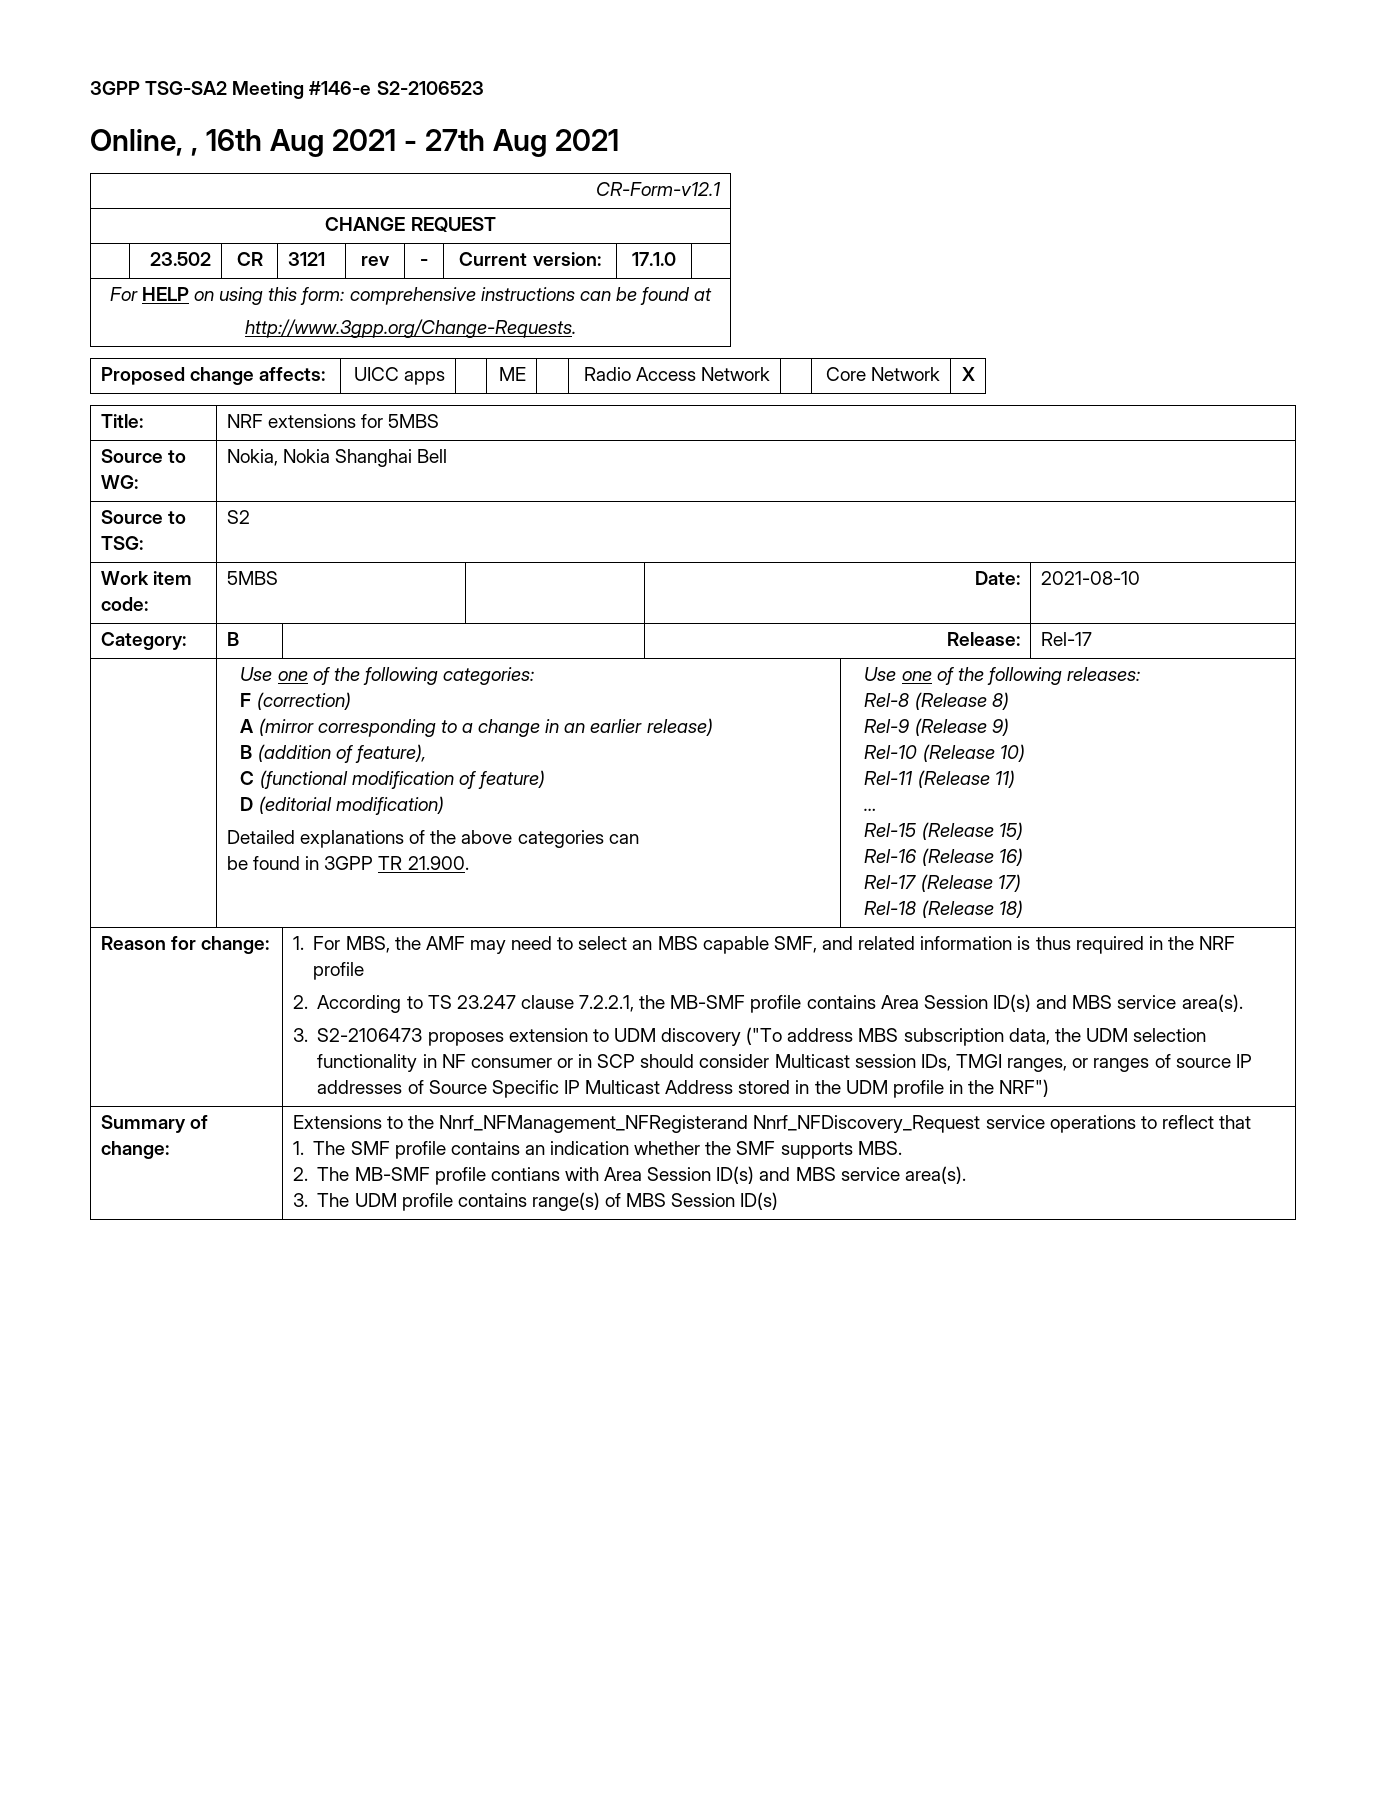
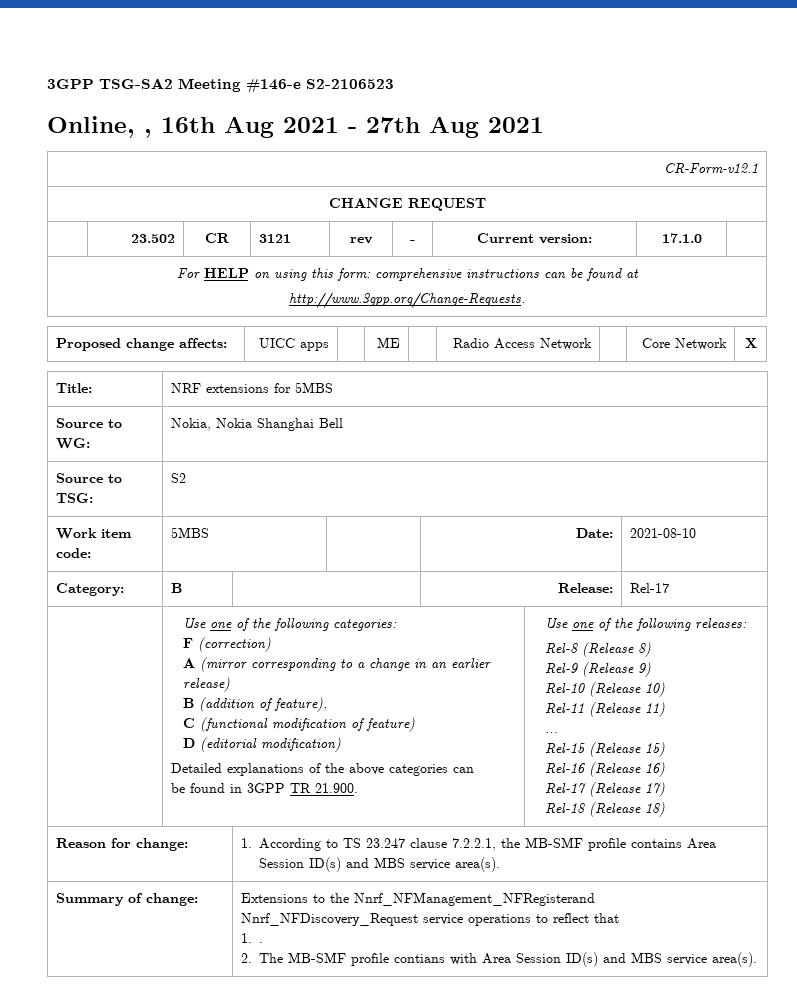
[313,936,1236,954] [313,962,365,980] [292,995,308,1009] For MBS, the AMF may need to select an MBS capable SMF, and related information is thus required in the NRF profile // 2. -> (253, 843) none
[292,1027,1207,1046] [317,1054,1252,1072] [317,1079,1050,1098] // 3. S2-2106473 proposes extension to UDM discovery ("To address MBS subscription data, the UDM selection functionality in NF consumer or in SCP should consider Multicast session IDs, TMGI ranges, or ranges of source IP addresses of Source Specific IP Multicast Address stored in the UDM profile in the NRF") -> (501, 864) none
[313,1141,902,1159] The SMF profile contains an indication whether the SMF supports MBS. -> [259,942,264,943] .
[292,1192,779,1211] // 3. The UDM profile contains range(s) of MBS Session ID(s) -> (758, 959) none

